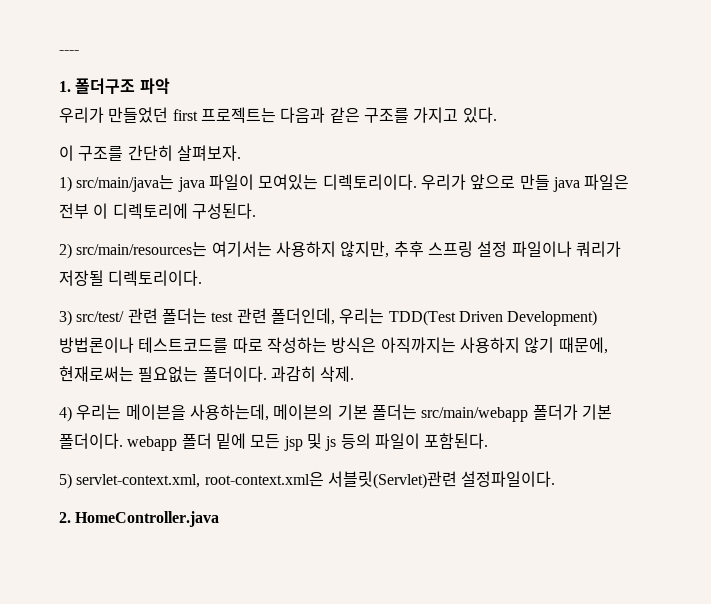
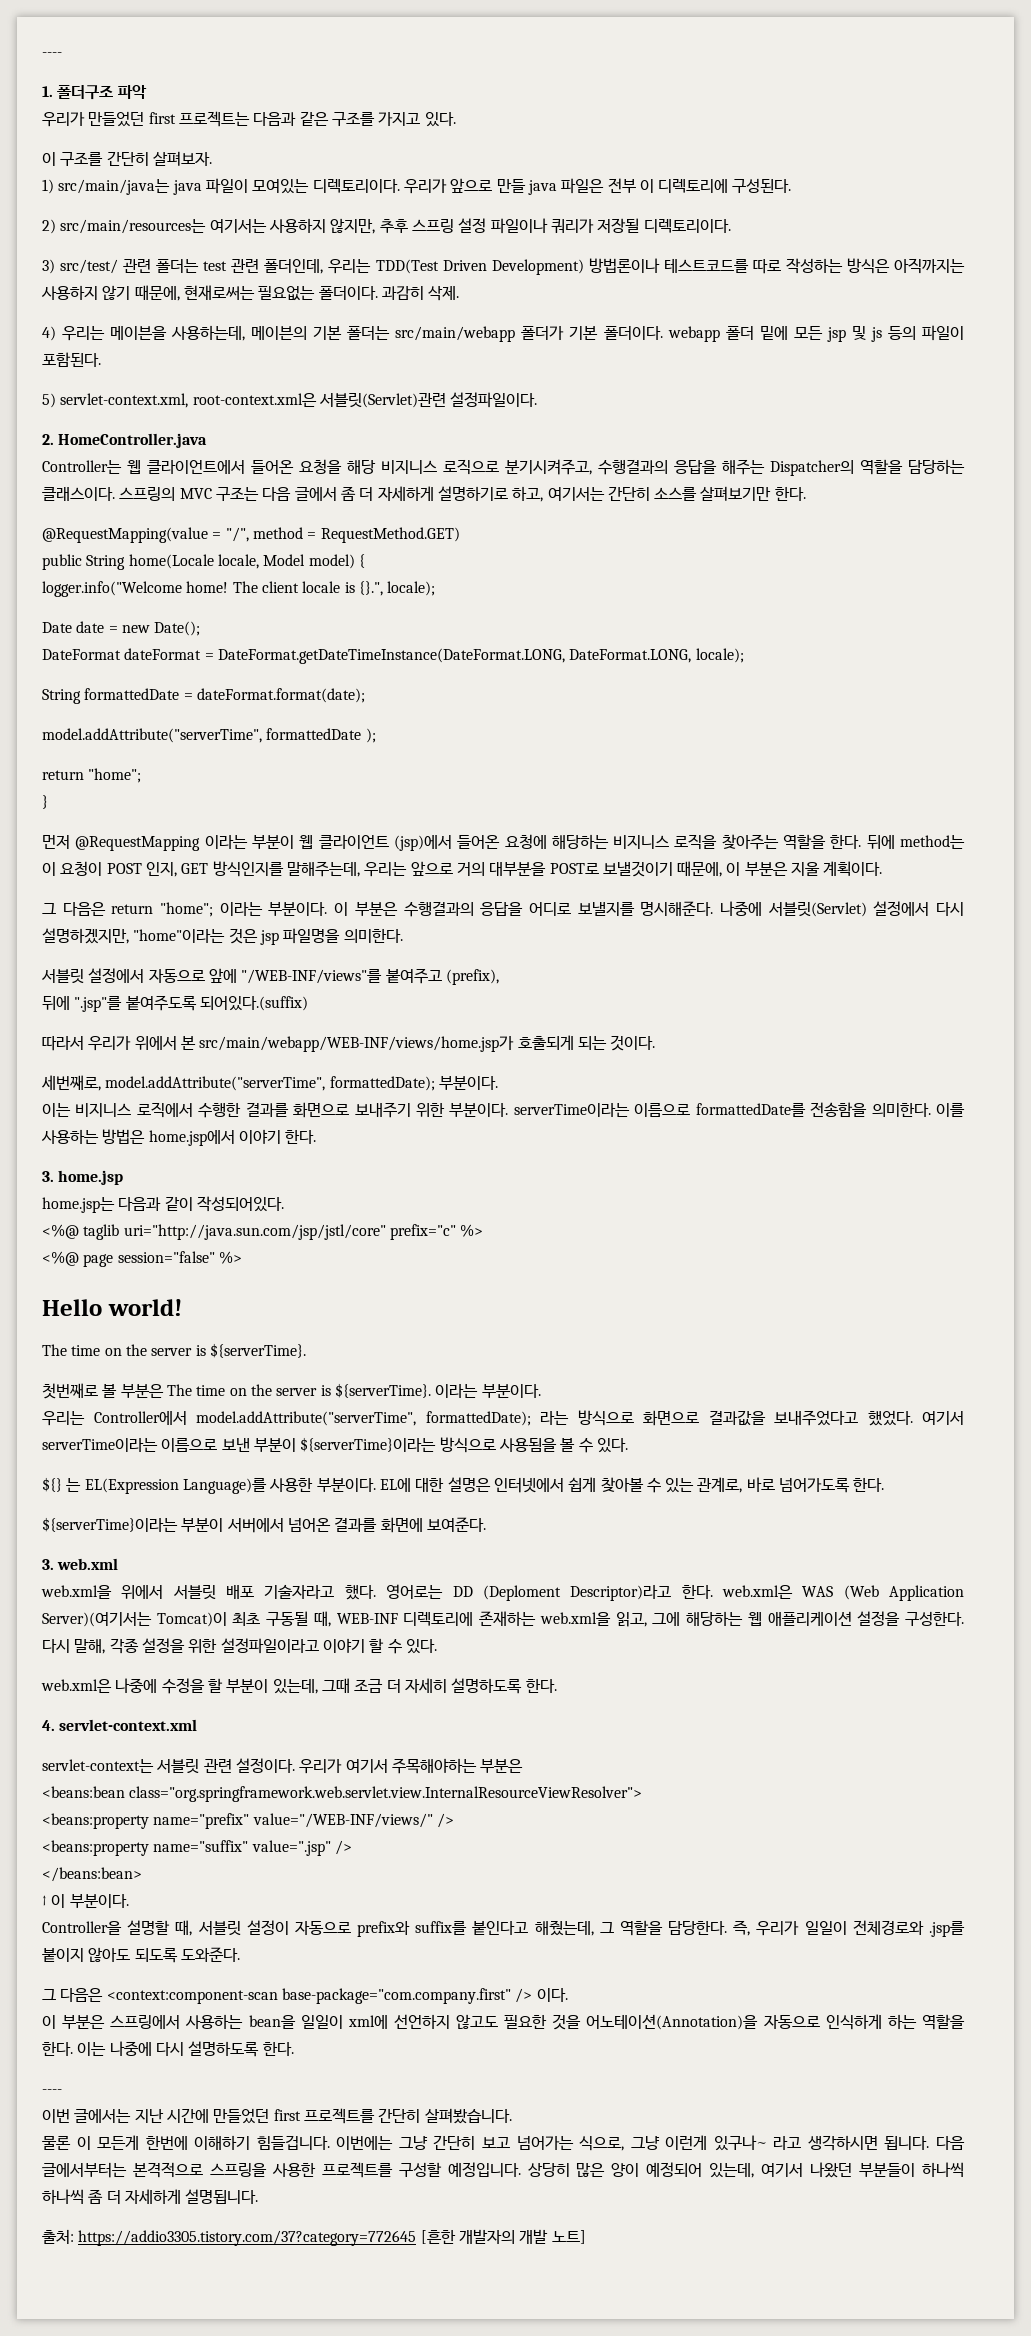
(220, 519) none -> [42,459,965,476] [42,486,806,502] [42,527,460,543] [42,554,365,570] [42,581,436,597] [42,621,201,636] [42,648,744,664] [42,688,365,704] [42,728,376,743] [42,768,142,783] [42,795,48,809] [42,834,965,851] [42,861,883,877] [42,901,964,917] [42,928,403,945] [41,968,499,985] [42,995,308,1012] [42,1035,656,1052] [41,1075,498,1091] [42,1102,966,1118] [41,1129,317,1146] [42,1170,124,1185] [42,1196,284,1213] [42,1224,484,1240] [42,1251,242,1267] [42,1299,182,1316] [42,1343,306,1358] [42,1383,541,1399] [42,1410,964,1426] [42,1437,628,1453] [42,1477,885,1494] [42,1517,486,1533] [42,1558,119,1570] [41,1584,965,1601] [42,1611,965,1627] [42,1638,437,1654] [41,1678,557,1694] [42,1719,198,1731] [42,1758,524,1774] [42,1786,643,1802] [42,1813,454,1829] [42,1840,352,1856] [42,1867,142,1882] [42,1894,129,1908] [42,1920,965,1937] [42,1947,240,1963] [42,1988,568,2004] [42,2014,965,2030] [42,2041,294,2057] [42,2089,62,2094] [42,2108,512,2124] [42,2135,965,2151] [42,2162,965,2178] [42,2189,259,2204] [42,2229,586,2246] // Controller는 웹 클라이언트에서 들어온 요청을 해당 비지니스 로직으로 분기시켜주고, 수행결과의 응답을 해주는 Dispatcher의 역할을 담당하는 클래스이다. 스프링의 MVC 구조는 다음 글에서 좀 더 자세하게 설명하기로 하고, 여기서는 간단히 소스를 살펴보기만 한다. // @RequestMapping(value = "/", method = RequestMethod.GET) // public String home(Locale locale, Model model) { // logger.info("Welcome home! The client locale is {}.", locale); // Date date = new Date(); // DateFormat dateFormat = DateFormat.getDateTimeInstance(DateFormat.LONG, DateFormat.LONG, locale); // String formattedDate = dateFormat.format(date); // model.addAttribute("serverTime", formattedDate ); // return "home"; // } // 먼저 @RequestMapping 이라는 부분이 웹 클라이언트 (jsp)에서 들어온 요청에 해당하는 비지니스 로직을 찾아주는 역할을 한다. 뒤에 method는 이 요청이 POST 인지, GET 방식인지를 말해주는데, 우리는 앞으로 거의 대부분을 POST로 보낼것이기 때문에, 이 부분은 지울 계획이다. // 그 다음은 return "home"; 이라는 부분이다. 이 부분은 수행결과의 응답을 어디로 보낼지를 명시해준다. 나중에 서블릿(Servlet) 설정에서 다시 설명하겠지만, "home"이라는 것은 jsp 파일명을 의미한다. // 서블릿 설정에서 자동으로 앞에 "/WEB-INF/views"를 붙여주고 (prefix), // 뒤에 ".jsp"를 붙여주도록 되어있다.(suffix) // 따라서 우리가 위에서 본 src/main/webapp/WEB-INF/views/home.jsp가 호출되게 되는 것이다. // 세번째로, model.addAttribute("serverTime", formattedDate); 부분이다. // 이는 비지니스 로직에서 수행한 결과를 화면으로 보내주기 위한 부분이다. serverTime이라는 이름으로 formattedDate를 전송함을 의미한다. 이를 사용하는 방법은 home.jsp에서 이야기 한다. // 3. home.jsp // home.jsp는 다음과 같이 작성되어있다. // <%@ taglib uri="http://java.sun.com/jsp/jstl/core" prefix="c" %> // <%@ page session="false" %> // Hello world! // The time on the server is ${serverTime}. // 첫번째로 볼 부분은 The time on the server is ${serverTime}. 이라는 부분이다. // 우리는 Controller에서 model.addAttribute("serverTime", formattedDate); 라는 방식으로 화면으로 결과값을 보내주었다고 했었다. 여기서 serverTime이라는 이름으로 보낸 부분이 ${serverTime}이라는 방식으로 사용됨을 볼 수 있다. // ${} 는 EL(Expression Language)를 사용한 부분이다. EL에 대한 설명은 인터넷에서 쉽게 찾아볼 수 있는 관계로, 바로 넘어가도록 한다. // ${serverTime}이라는 부분이 서버에서 넘어온 결과를 화면에 보여준다. // 3. web.xml // web.xml을 위에서 서블릿 배포 기술자라고 했다. 영어로는 DD (Deploment Descriptor)라고 한다. web.xml은 WAS (Web Application Server)(여기서는 Tomcat)이 최초 구동될 때, WEB-INF 디렉토리에 존재하는 web.xml을 읽고, 그에 해당하는 웹 애플리케이션 설정을 구성한다. 다시 말해, 각종 설정을 위한 설정파일이라고 이야기 할 수 있다. // web.xml은 나중에 수정을 할 부분이 있는데, 그때 조금 더 자세히 설명하도록 한다. // 4. servlet-context.xml // servlet-context는 서블릿 관련 설정이다. 우리가 여기서 주목해야하는 부분은 // <beans:bean class="org.springframework.web.servlet.view.InternalResourceViewResolver"> // <beans:property name="prefix" value="/WEB-INF/views/" /> // <beans:property name="suffix" value=".jsp" /> // </beans:bean> // ↑ 이 부분이다. // Controller을 설명할 때, 서블릿 설정이 자동으로 prefix와 suffix를 붙인다고 해줬는데, 그 역할을 담당한다. 즉, 우리가 일일이 전체경로와 .jsp를 붙이지 않아도 되도록 도와준다. // 그 다음은 <context:component-scan base-package="com.company.first" /> 이다. // 이 부분은 스프링에서 사용하는 bean을 일일이 xml에 선언하지 않고도 필요한 것을 어노테이션(Annotation)을 자동으로 인식하게 하는 역할을 한다. 이는 나중에 다시 설명하도록 한다. // ---- // 이번 글에서는 지난 시간에 만들었던 first 프로젝트를 간단히 살펴봤습니다. // 물론 이 모든게 한번에 이해하기 힘들겁니다. 이번에는 그냥 간단히 보고 넘어가는 식으로, 그냥 이런게 있구나~ 라고 생각하시면 됩니다. 다음 글에서부터는 본격적으로 스프링을 사용한 프로젝트를 구성할 예정입니다. 상당히 많은 양이 예정되어 있는데, 여기서 나왔던 부분들이 하나씩 하나씩 좀 더 자세하게 설명됩니다. // 출처: https://addio3305.tistory.com/37?category=772645 [흔한 개발자의 개발 노트]

